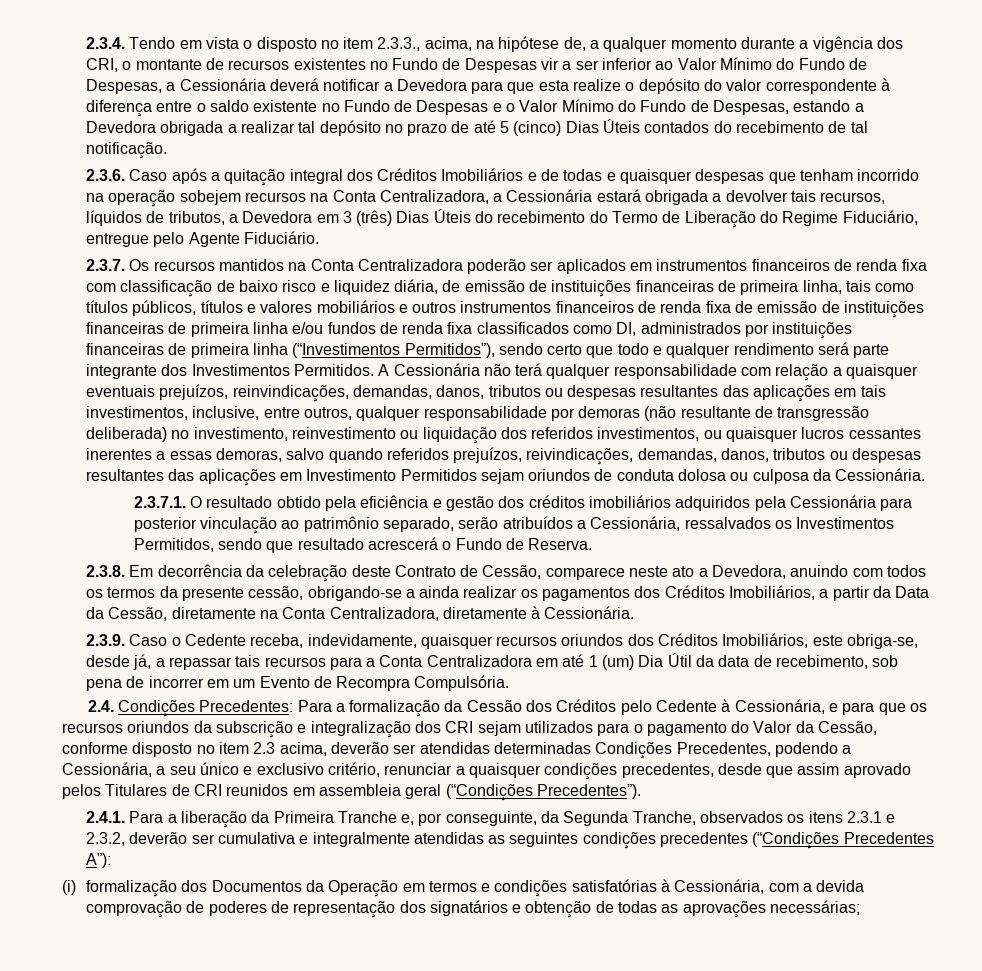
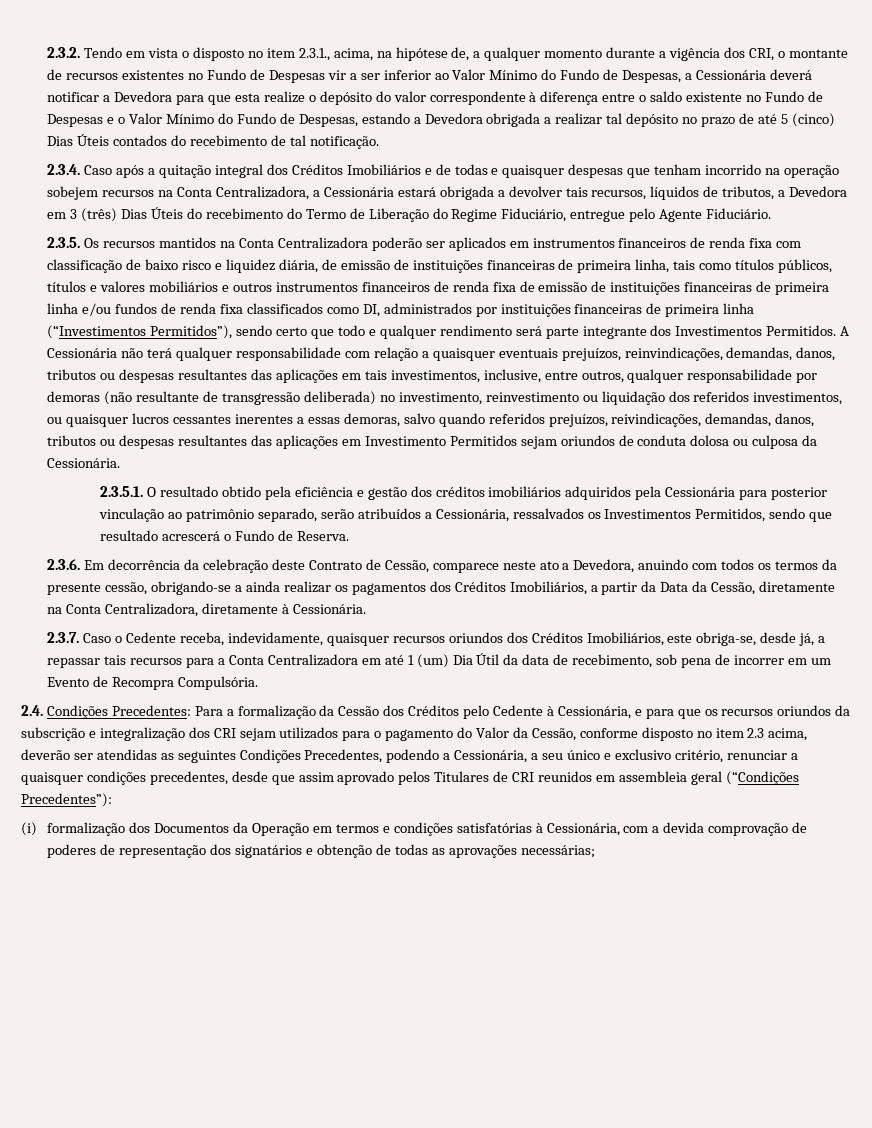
[85,37,125,49] 2.3.4. -> [47,47,81,58] 2.3.2.
[377,37,421,51] 2.3.3., -> [298,48,330,61] 2.3.1.,
[85,169,125,181] 2.3.6. -> [47,164,81,175] 2.3.4.
[85,259,125,271] 2.3.7. -> [47,237,81,248] 2.3.5.
[133,496,186,508] 2.3.7.1. -> [100,486,144,497] 2.3.5.1.
[85,565,125,577] 2.3.8. -> [47,559,81,570] 2.3.6.
[85,634,125,646] 2.3.9. -> [47,632,80,643] 2.3.7.
[493,742,591,754] determinadas -> [160,750,236,763] as seguintes
[536,784,641,799] [85,811,896,828] [85,832,934,849] [85,853,111,868] Precedentes”). // 2.4.1. Para a liberação da Primeira Tranche e, por conseguinte, da Segunda Tranche, observados os itens 2.3.1 e 2.3.2, deverão ser cumulativa e integralmente atendidas as seguintes condições precedentes (“Condições Precedentes A”): -> [21,793,112,807] Precedentes”):

